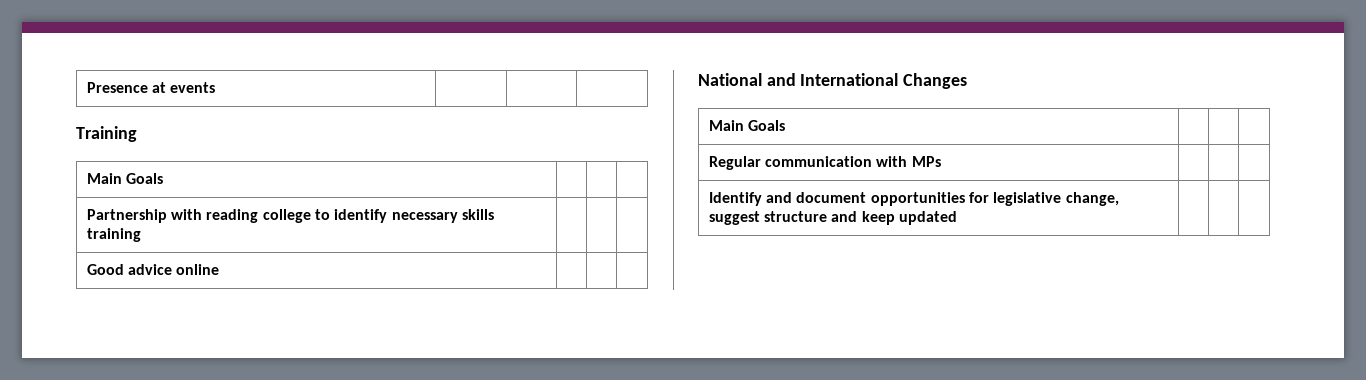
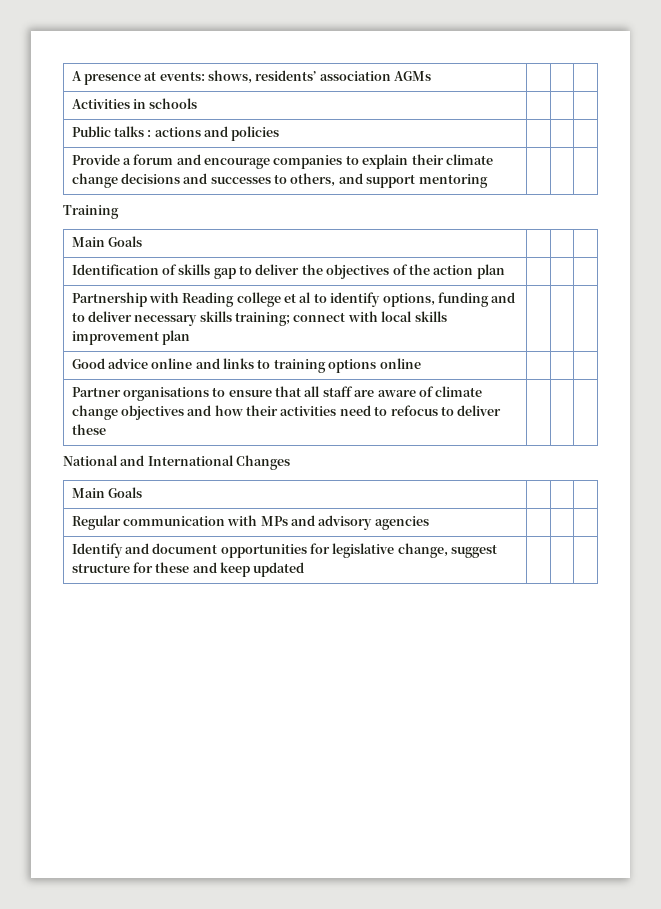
[86,82,216,93] [76,126,137,142] [86,173,163,184] [86,209,494,223] [86,228,141,242] [86,264,220,275] Presence at events | | | // Training // Main Goals | | | // Partnership with reading college to identify necessary skills training | | | // Good advice online -> [71,70,432,85] [71,98,198,109] [71,126,280,141] [71,154,493,169] [71,173,488,188] [63,205,119,219] [71,236,142,247] [71,264,505,279] [71,292,516,307] [71,311,447,326] [71,330,190,345] [71,358,421,373] [71,386,483,401] [71,405,502,420] [71,424,106,435] A presence at events: shows, residents’ association AGMs | | | // Activities in schools | | | // Public talks : actions and policies | | | // Provide a forum and encourage companies to explain their climate change decisions and successes to others, and support mentoring | | | // Training // Main Goals | | | // Identification of skills gap to deliver the objectives of the action plan | | | // Partnership with Reading college et al to identify options, funding and to deliver necessary skills training; connect with local skills improvement plan | | | // Good advice online and links to training options online | | | // Partner organisations to ensure that all staff are aware of climate change objectives and how their activities need to refocus to deliver these
(941, 161) none -> [291,515,429,530] and advisory agencies
(827, 216) none -> [132,562,190,573] for these

